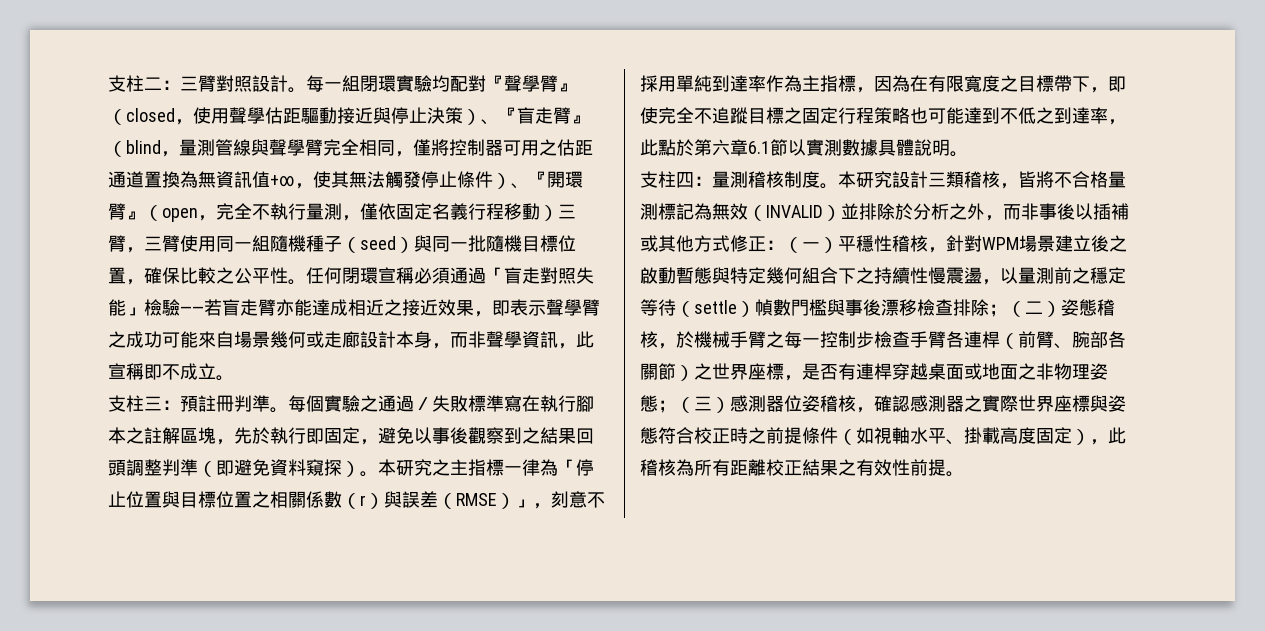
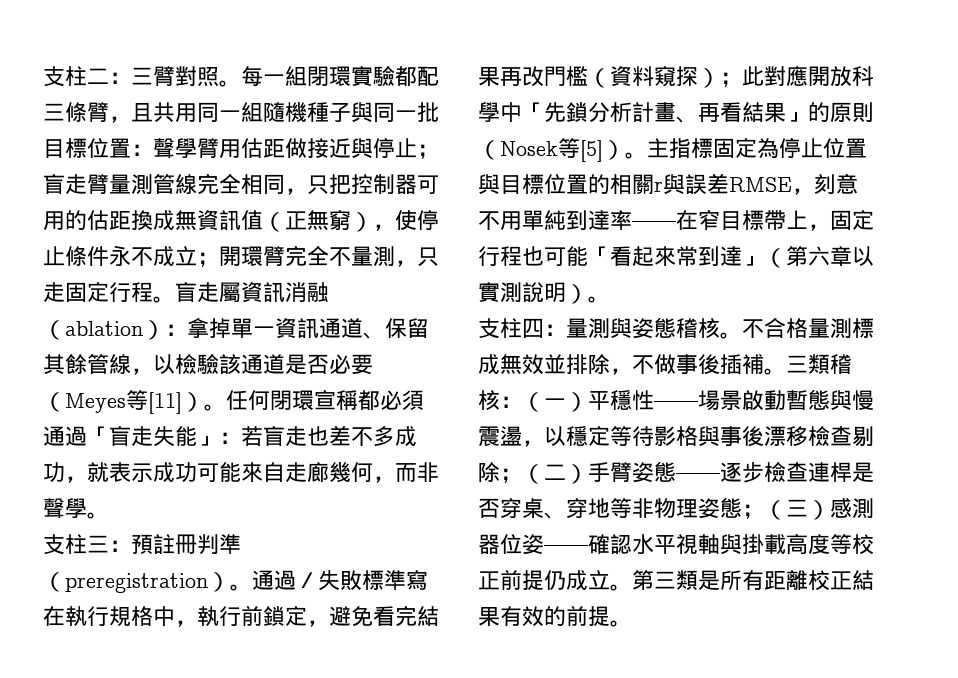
[252,75,288,92] 設計 -> (219, 76) none
[432,75,576,92] [108,107,589,125] [108,139,593,157] [108,171,583,189] [108,203,576,222] [108,235,198,253] 均配對『聲學臂』（closed，使用聲學估距驅動接近與停止決策）、『盲走臂』（blind，量測管線與聲學臂完全相同，僅將控制器可用之估距通道置換為無資訊值+∞，使其無法觸發停止條件）、『開環臂』（open，完全不執行量測，僅依固定名義行程移動）三臂，三臂使 -> [395,66,439,86] [43,102,175,123] 都配三條臂，且共
[342,236,414,253] （seed） -> (351, 112) none
[486,235,576,252] [108,267,288,285] 隨機目標位置，確保比較之公平性 -> [43,138,439,159] [43,173,439,195] [43,210,439,232] [43,245,439,267] [43,282,329,303] [43,318,429,340] [43,354,373,375] [43,390,204,414] 目標位置：聲學臂用估距做接近與停止；盲走臂量測管線完全相同，只把控制器可用的估距換成無資訊值（正無窮），使停止條件永不成立；開環臂完全不量測，只走固定行程。盲走屬資訊消融（ablation）：拿掉單一資訊通道、保留其餘管線，以檢驗該通道是否必要（Meyes等[11]）
(414, 275) none -> [358,390,380,410] 都
[540,267,594,284] [108,299,600,317] [108,331,594,349] [108,363,216,380] 對照失能」檢驗——若盲走臂亦能達成相近之接近效果，即表示聲學臂之成功可能來自場景幾何或走廊設計本身，而非聲學資訊，此宣稱即不成立 -> [153,425,417,447] [43,462,439,483] [43,498,87,518] 失能」：若盲走也差不多成功，就表示成功可能來自走廊幾何，而非聲學
[270,395,378,413] 。每個實驗之 -> [43,572,252,593] （preregistration）。
[576,395,594,412] [108,427,594,445] [108,459,576,477] 腳本之註解區塊，先於執行即固定，避免以事後觀察到之結果回頭調整判準（即避免資料窺探）。本研究之主指標一律為「 -> [109,605,439,627] [478,66,874,88] [478,102,874,123] [478,138,779,162] 規格中，執行前鎖定，避免看完結果再改門檻（資料窺探）；此對應開放科學中「先鎖分析計畫、再看結果」的原則（Nosek等[5]）。主指標固定為
[252,491,533,509] 之相關係數（r）與誤差（RMSE）」 -> [588,173,792,195] 的相關r與誤差RMSE
[640,75,658,92] 採 -> (500, 220) none
[766,75,1126,93] [640,107,1126,125] [640,139,968,157] [640,171,1126,189] [640,203,1129,221] [640,235,1127,253] [640,267,1126,285] [640,299,827,317] 作為主指標，因為在有限寬度之目標帶下，即使完全不追蹤目標之固定行程策略也可能達到不低之到達率，此點於第六章6.1節以實測數據具體說明。 // 支柱四：量測稽核制度。本研究設計三類稽核，皆將不合格量測標記為無效（INVALID）並排除於分析之外，而非事後以插補或其他方式修正：（一）平穩性稽核，針對WPM場景建立後之啟動暫態與特定幾何組合下之持續性慢震盪，以量測前之穩定等待（settle）幀數門檻 -> [632,209,874,231] [478,246,874,268] [478,282,610,304] [478,317,874,339] [478,353,852,375] [478,389,874,412] [478,426,698,447] ——在窄目標帶上，固定行程也可能「看起來常到達」（第六章以實測說明）。 // 支柱四：量測與姿態稽核。不合格量測標成無效並排除，不做事後插補。三類稽核：（一）平穩性——場景啟動暫態與慢震盪，以穩定等待影格
[953,299,971,316] 排 -> [852,426,874,446] 剔
[1061,299,1115,316] [640,331,1126,349] [640,363,1036,381] 姿態稽核，於機械手臂之每一控制步檢查手臂各連桿（前臂、腕部各關節）之世界座標，是否有連桿穿越桌面或地面之 -> [588,461,874,483] [478,498,632,519] 手臂姿態——逐步檢查連桿是否穿桌、穿地等
[820,395,1126,413] [640,427,1126,445] [640,459,694,476] 稽核，確認感測器之實際世界座標與姿態符合校正時之前提條件（如視軸水平、掛載高度固定），此稽核為 -> [544,534,874,555] [478,569,720,591] ——確認水平視軸與掛載高度等校正前提仍成立。第三類是
[838,459,910,476] 之有效性 -> [500,606,566,627] 有效的

